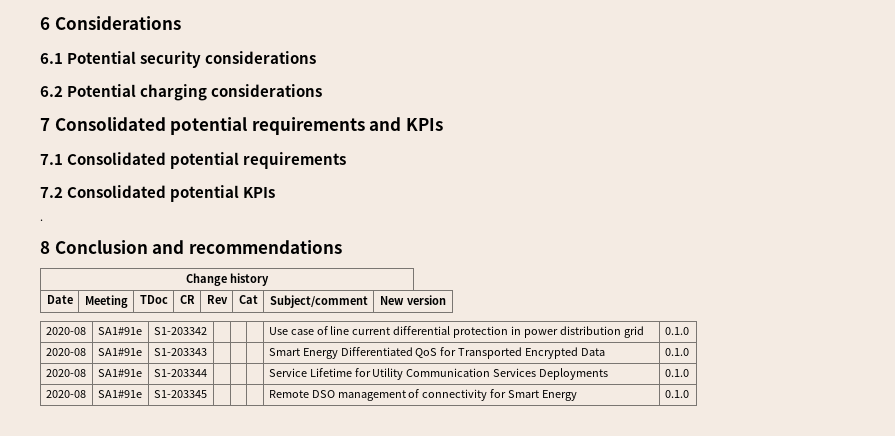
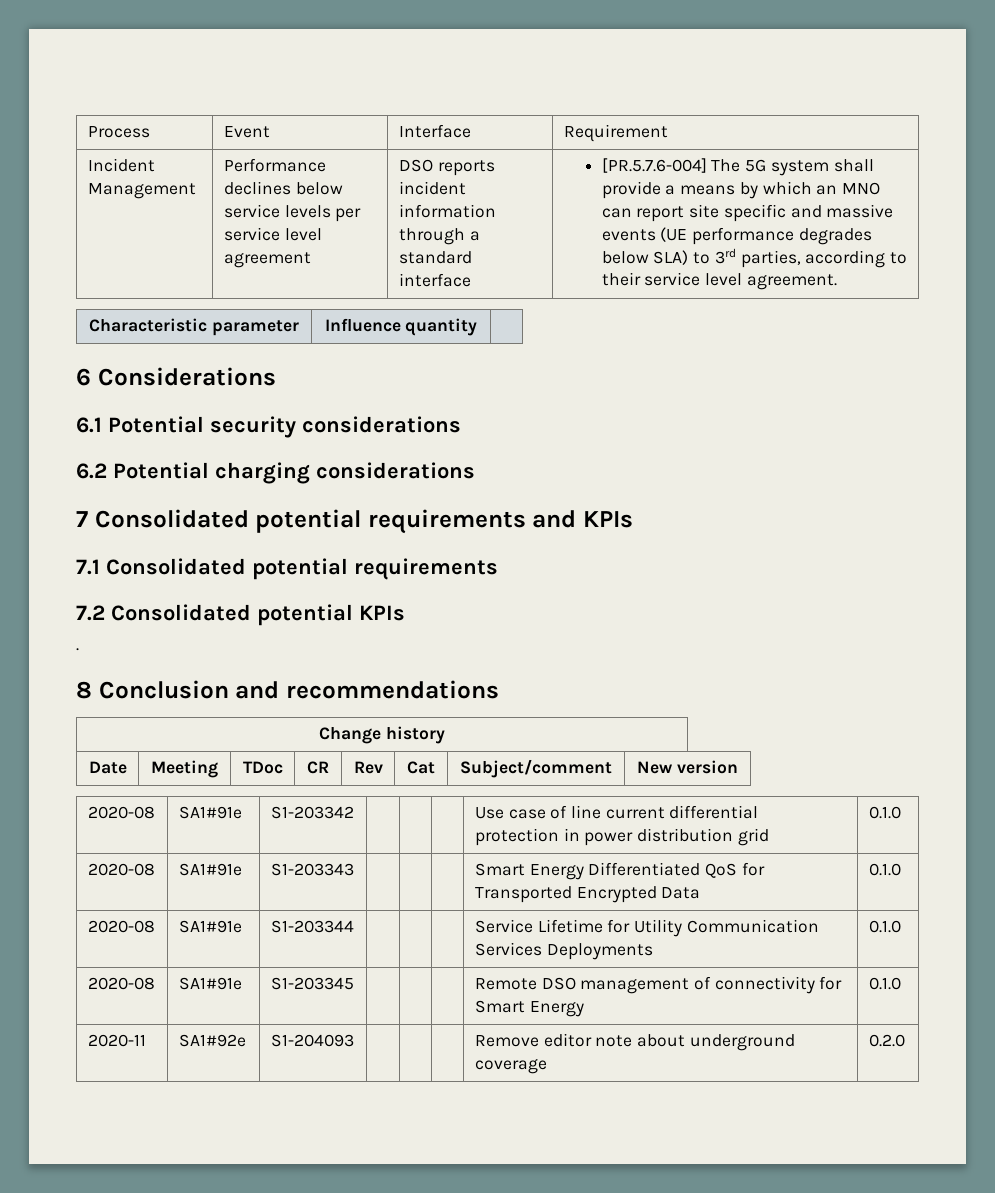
(40, 23) none -> [87,126,150,138] [223,126,270,138] [398,124,471,138] [563,124,668,142] [87,158,155,172] [87,183,196,199] [223,158,326,172] [223,181,343,195] [223,204,362,222] [223,227,322,241] [223,252,311,268] [398,159,495,176] [398,181,466,195] [398,204,496,218] [398,228,480,245] [398,251,472,264] [398,273,471,287] [601,158,874,176] [601,181,880,199] [601,204,894,222] [601,227,872,245] [601,248,907,268] [601,272,837,290] [89,318,299,336] [324,318,478,336] Process | Event | Interface | Requirement // Incident Management | Performance declines below service levels per service level agreement | DSO reports incident information through a standard interface | [PR.5.7.6-004] The 5G system shall provide a means by which an MNO can report site specific and massive events (UE performance degrades below SLA) to 3rd parties, according to their service level agreement. // Characteristic parameter | Influence quantity | //
(689, 394) none -> [87,1034,146,1047] [178,1034,246,1047] [270,1034,354,1047] [474,1033,795,1051] [474,1059,547,1074] [868,1034,905,1047] // 2020-11 | SA1#92e | S1-204093 | | | | Remove editor note about underground coverage | 0.2.0

